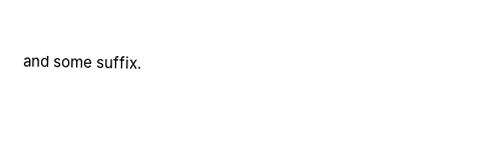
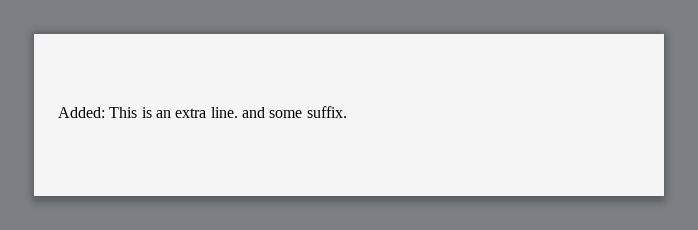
(23, 61) none -> [58,107,238,118] Added: This is an extra line.

